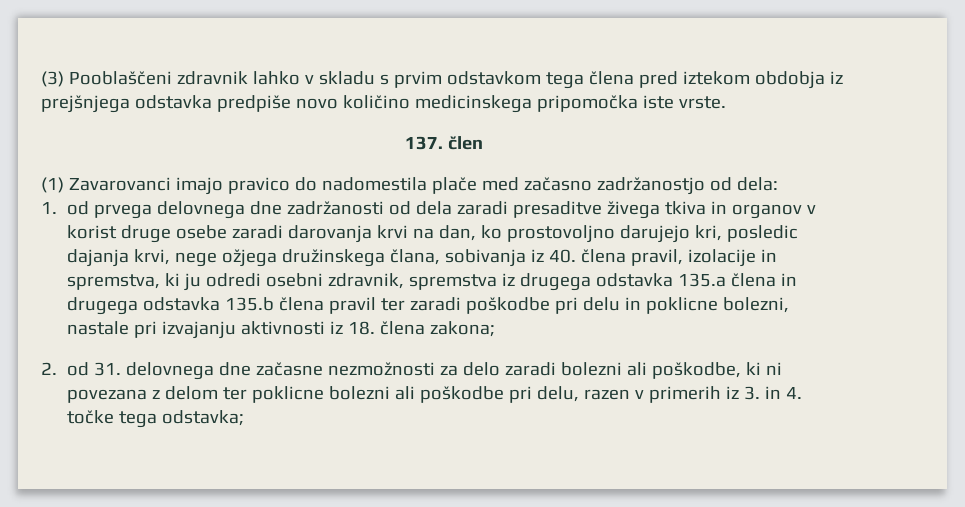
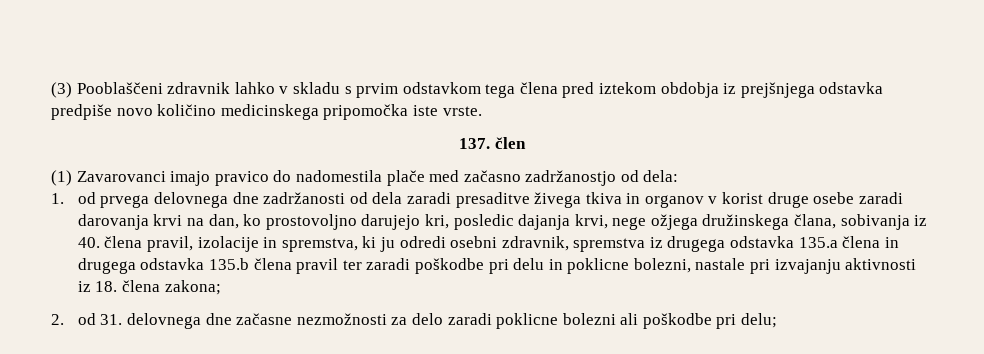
[561,362,783,379] [67,386,248,403] bolezni ali poškodbe, ki ni povezana z delom ter -> (492, 319) none
[537,386,803,403] [67,410,245,428] delu, razen v primerih iz 3. in 4. točke tega odstavka; -> [741,313,778,328] delu;

